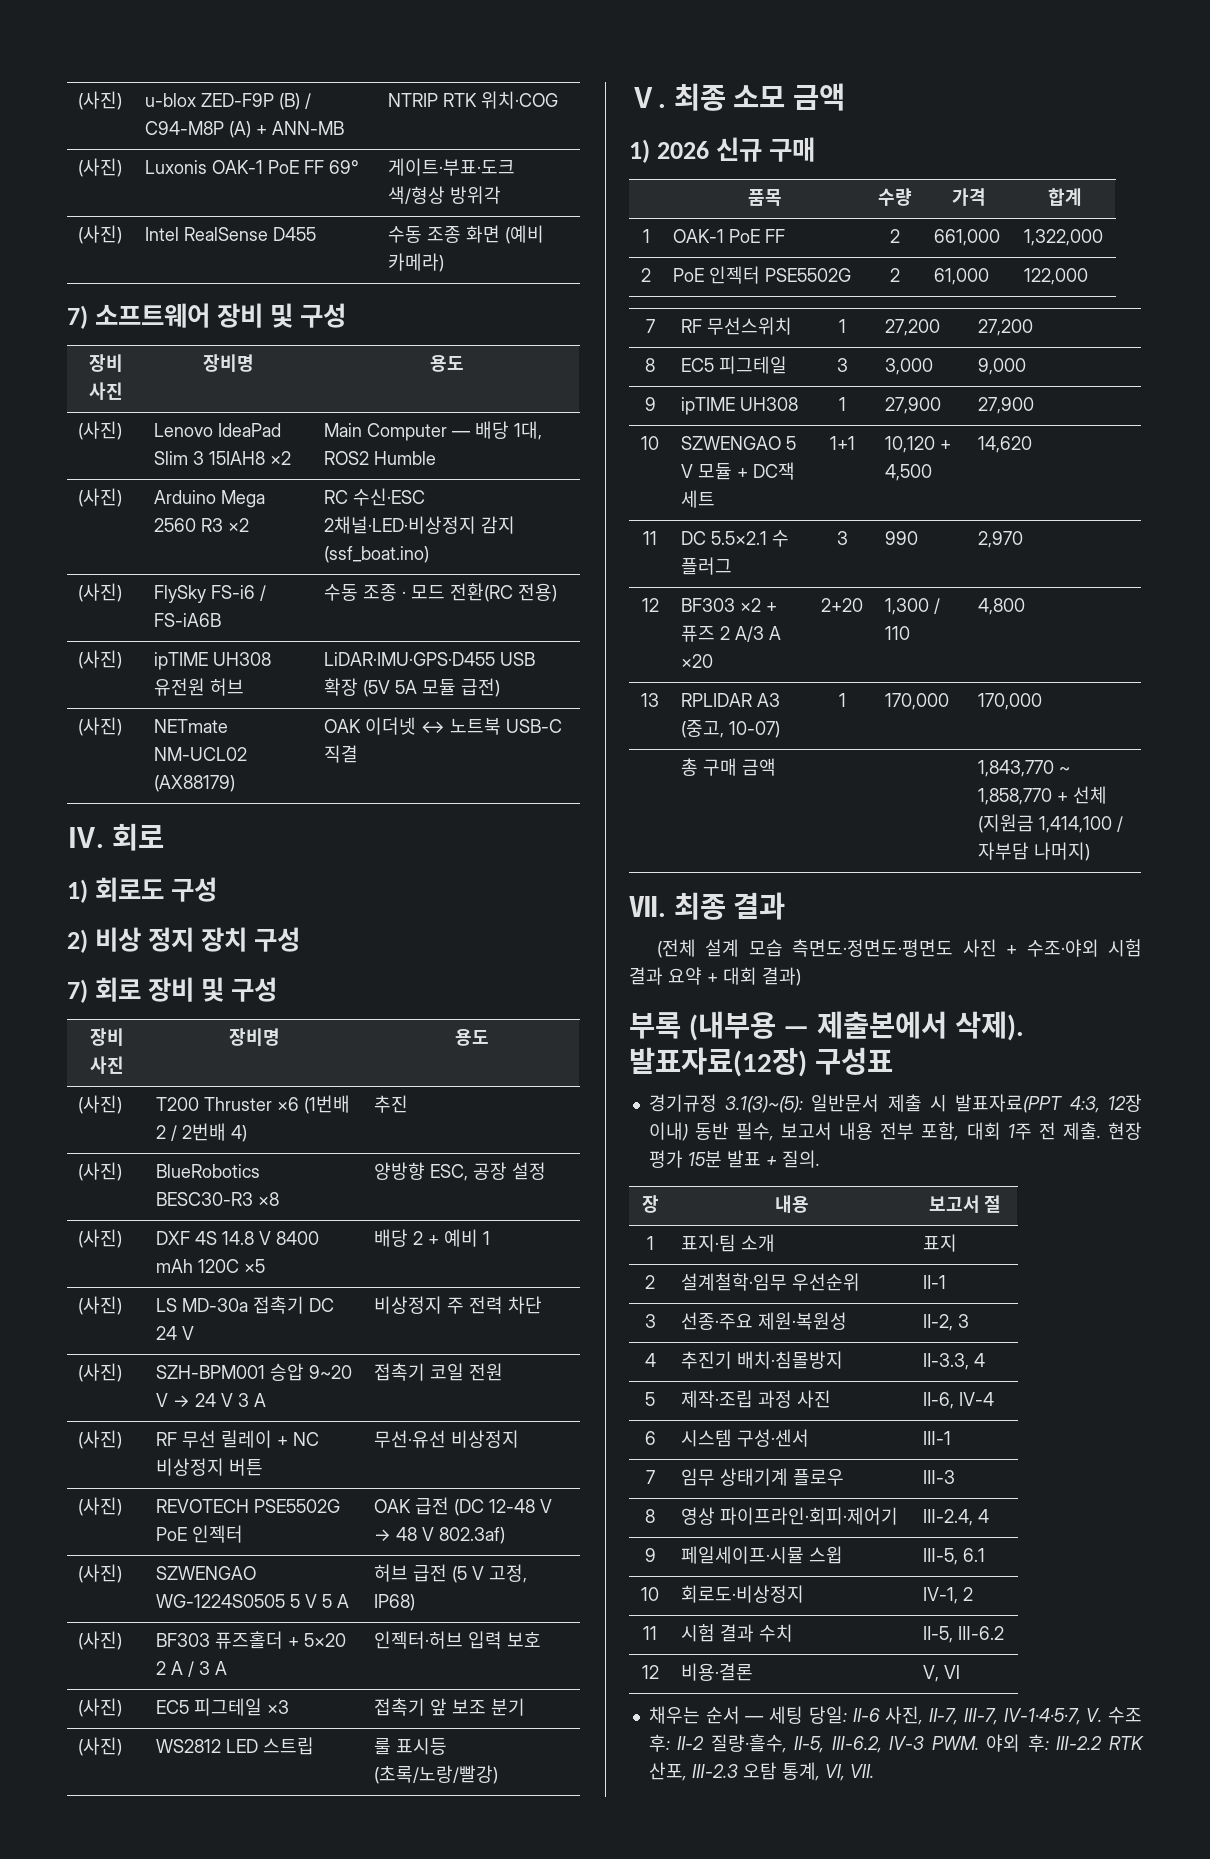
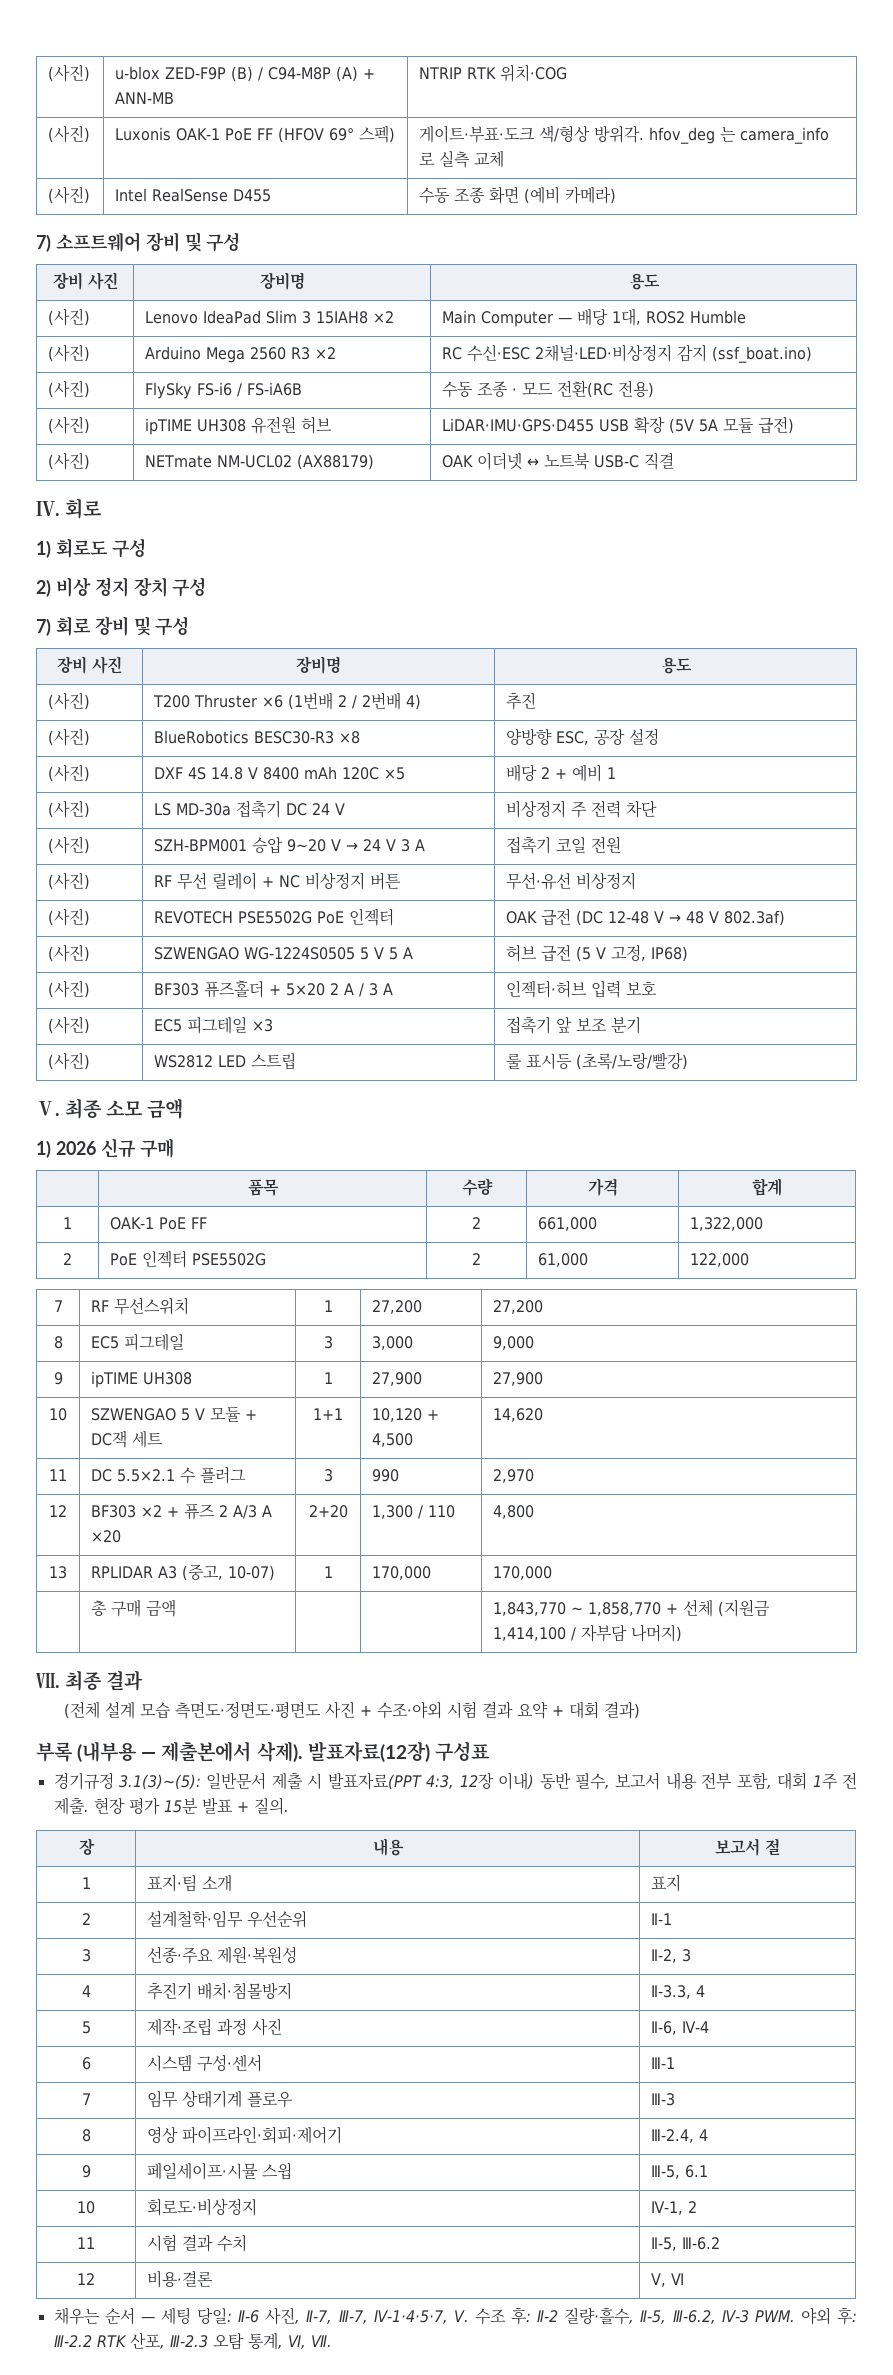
(325, 167) none -> [278,127,325,143] (HFOV
(360, 167) none -> [359,125,396,143] 스펙)
[450,186,502,204] 방위각 -> [594,125,830,144] [419,150,505,168] 방위각. hfov_deg 는 camera_info 로 실측 교체

